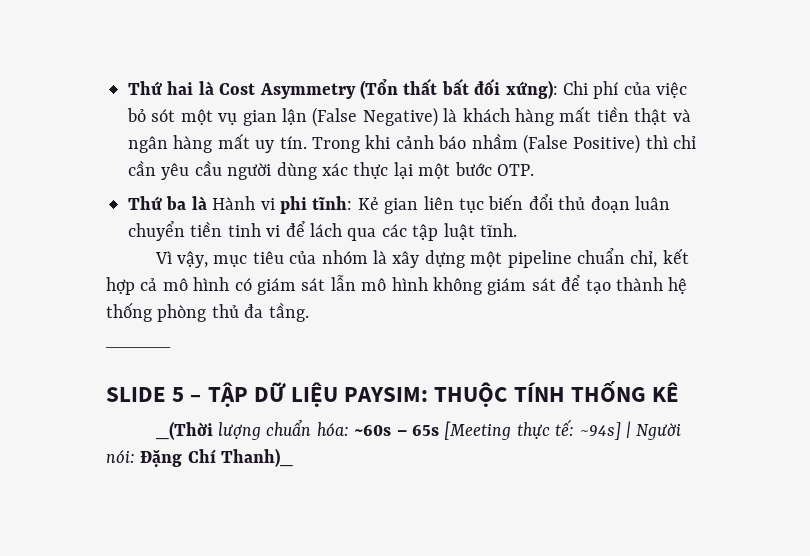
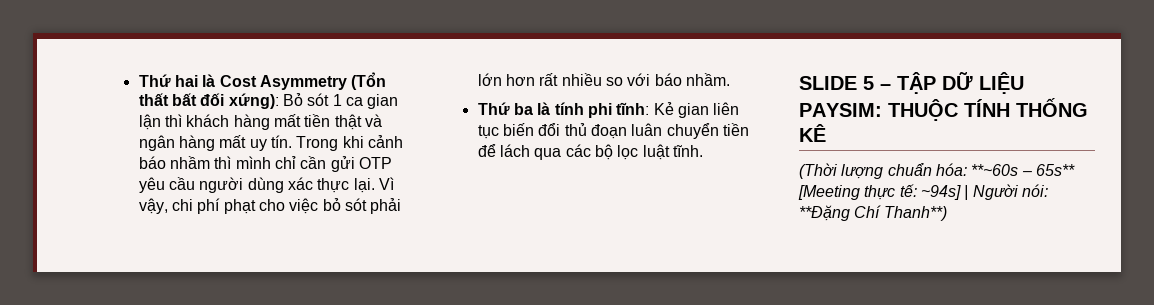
[562,81,688,99] [127,107,458,127] Chi phí của việc bỏ sót một vụ gian lận (False Negative) là -> [282,93,399,109] [138,114,182,130] Bỏ sót 1 ca gian lận thì
[523,134,697,154] [128,160,156,176] (False Positive) thì chỉ cần -> [214,156,392,172] thì mình chỉ cần gửi OTP
[393,162,534,179] lại một bước OTP. -> [353,177,394,193] [138,198,402,214] [477,73,730,86] lại. Vì vậy, chi phí phạt cho việc bỏ sót phải lớn hơn rất nhiều so với báo nhầm.
[212,196,275,210] Hành vi -> [554,102,584,115] tính
[227,223,281,237] tinh vi -> (749, 129) none
[412,224,439,241] tập -> [594,144,639,160] bộ lọc
[154,248,689,268] [106,275,688,295] [106,302,309,322] [106,347,171,352] // Vì vậy, mục tiêu của nhóm là xây dựng một pipeline chuẩn chỉ, kết hợp cả mô hình có giám sát lẫn mô hình không giám sát để tạo thành hệ thống phòng thủ đa tầng. // ―――― -> (703, 151) none
[155,421,213,440] _(Thời -> [799,163,837,179] (Thời
[354,425,439,436] ~60s – 65s -> [971,164,1075,176] **~60s – 65s**
[140,448,294,467] Đặng Chí Thanh)_ -> [799,205,947,221] **Đặng Chí Thanh**)

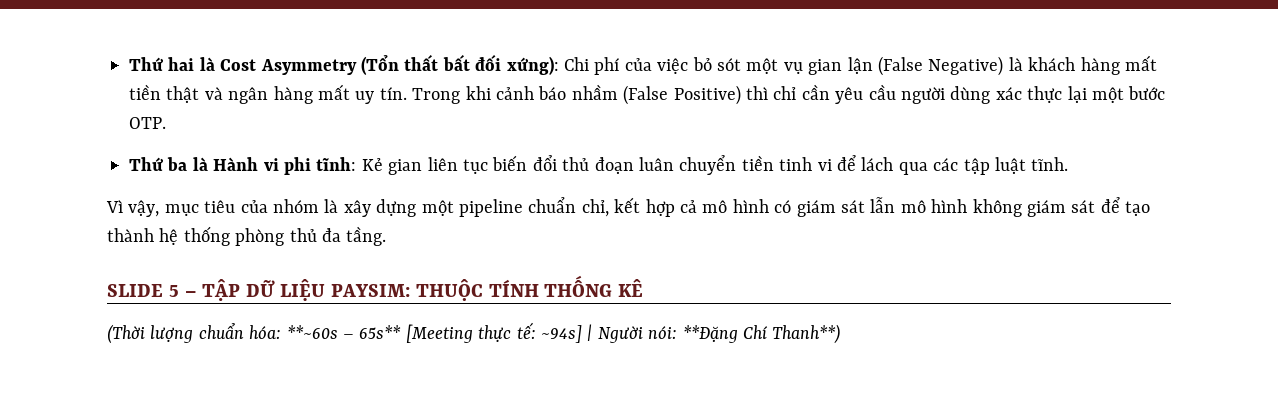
[282,93,399,109] [138,114,182,130] Bỏ sót 1 ca gian lận thì -> [563,56,1023,76] Chi phí của việc bỏ sót một vụ gian lận (False Negative) là
[214,156,392,172] thì mình chỉ cần gửi OTP -> [623,84,830,105] (False Positive) thì chỉ cần
[353,177,394,193] [138,198,402,214] [477,73,730,86] lại. Vì vậy, chi phí phạt cho việc bỏ sót phải lớn hơn rất nhiều so với báo nhầm. -> [1067,86,1166,103] [129,117,166,129] lại một bước OTP.
[554,102,584,115] tính -> [213,157,279,171] Hành vi
(749, 129) none -> [779,157,832,171] tinh vi
[594,144,639,160] bộ lọc -> [963,158,990,175] tập
(703, 151) none -> [106,197,1151,217] [107,226,387,246] // Vì vậy, mục tiêu của nhóm là xây dựng một pipeline chuẩn chỉ, kết hợp cả mô hình có giám sát lẫn mô hình không giám sát để tạo thành hệ thống phòng thủ đa tầng.

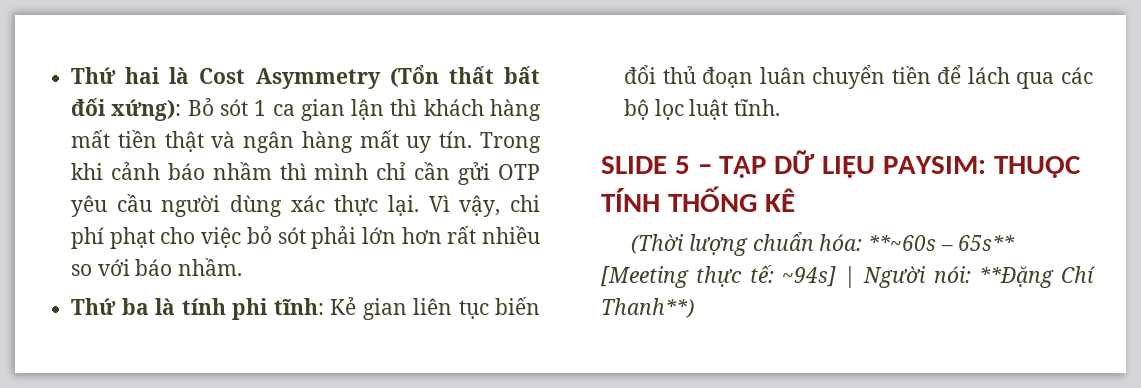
[563,56,1023,76] Chi phí của việc bỏ sót một vụ gian lận (False Negative) là -> [187,98,418,121] Bỏ sót 1 ca gian lận thì
[623,84,830,105] (False Positive) thì chỉ cần -> [279,162,540,185] thì mình chỉ cần gửi OTP
[1067,86,1166,103] [129,117,166,129] lại một bước OTP. -> [388,195,540,217] [71,226,540,249] [71,258,243,276] lại. Vì vậy, chi phí phạt cho việc bỏ sót phải lớn hơn rất nhiều so với báo nhầm.
[213,157,279,171] Hành vi -> [181,298,226,315] tính
[779,157,832,171] tinh vi -> (931, 75) none
[963,158,990,175] tập -> [624,99,684,120] bộ lọc
[106,197,1151,217] [107,226,387,246] // Vì vậy, mục tiêu của nhóm là xây dựng một pipeline chuẩn chỉ, kết hợp cả mô hình có giám sát lẫn mô hình không giám sát để tạo thành hệ thống phòng thủ đa tầng. -> (781, 107) none

